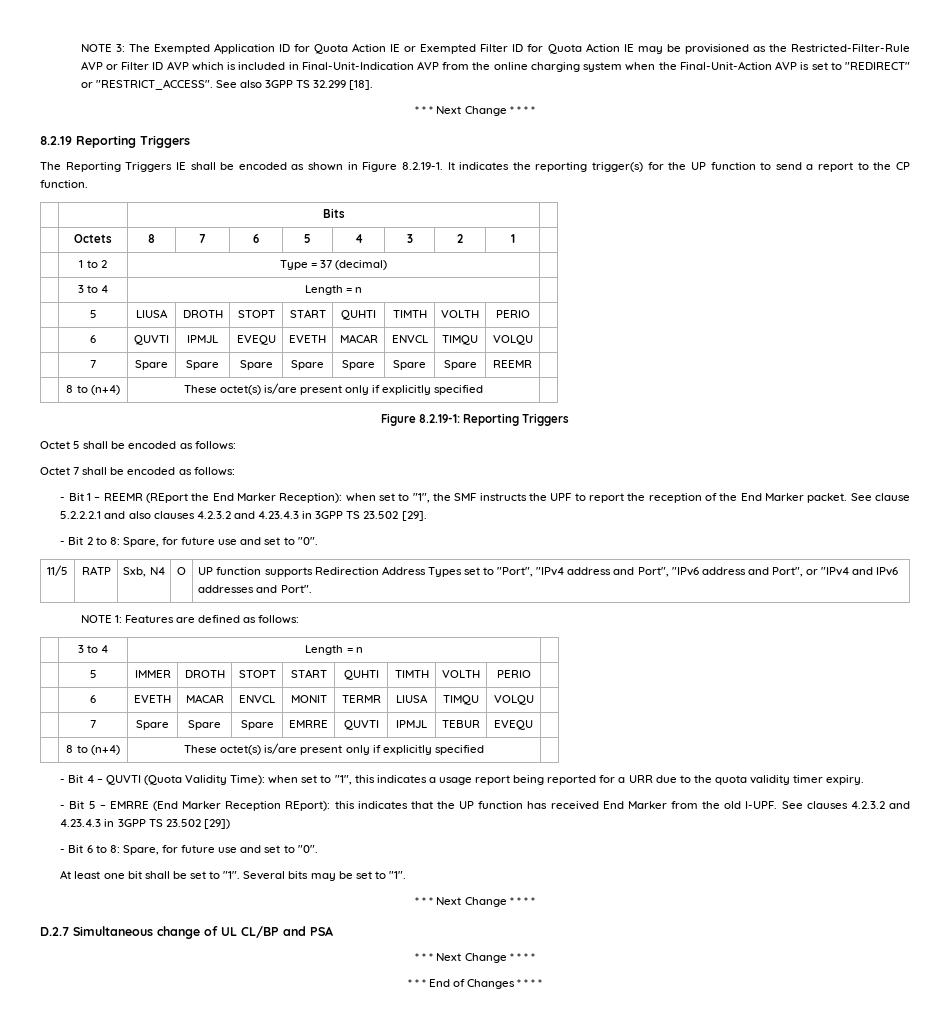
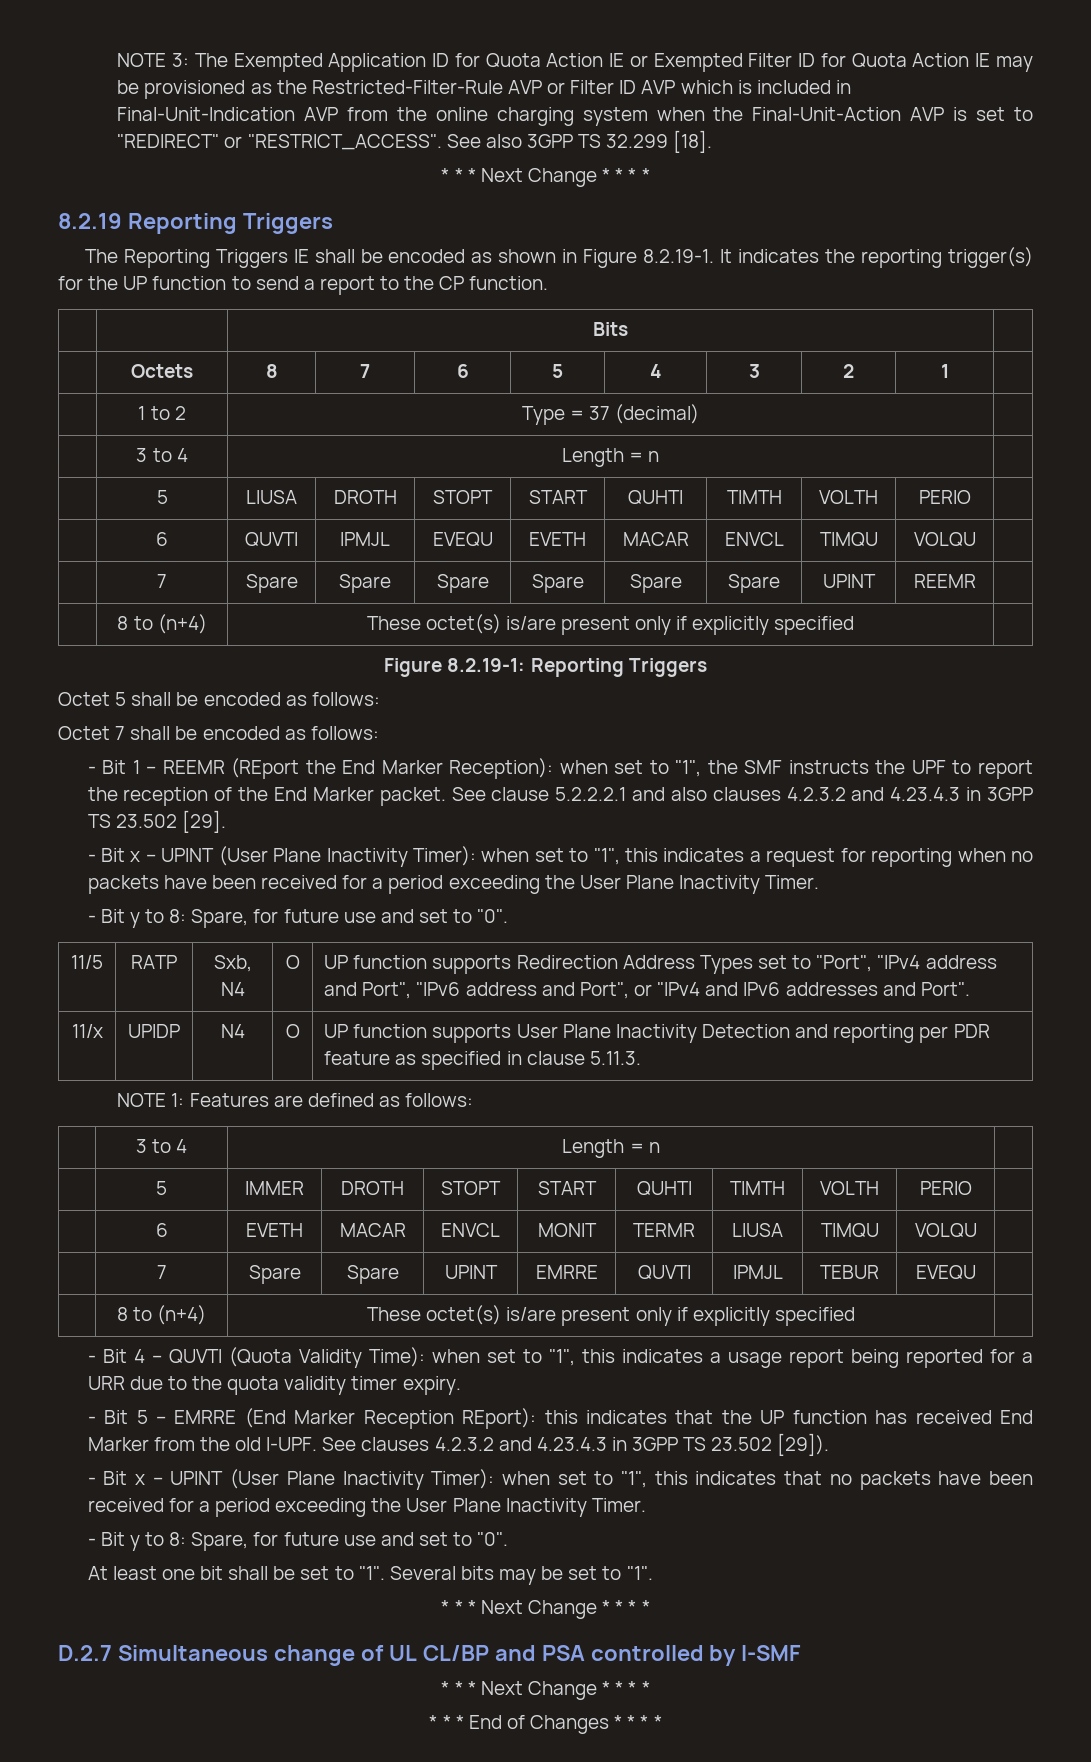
[443,360,477,370] Spare -> [822,574,876,588] UPINT
[86,537,93,545] 2 -> [130,846,1033,867] [87,875,820,894] [87,909,140,928] x – UPINT (User Plane Inactivity Timer): when set to "1", this indicates a request for reporting when no packets have been received for a period exceeding the User Plane Inactivity Timer. // - Bit y
(312, 589) none -> [71,1024,103,1038] [128,1024,180,1038] [220,1024,245,1038] [285,1024,300,1038] [324,1024,990,1043] [324,1051,641,1070] // 11/x | UPIDP | N4 | O | UP function supports User Plane Inactivity Detection and reporting per PDR feature as specified in clause 5.11.3.
[240,720,274,730] Spare -> [444,1265,498,1279] UPINT
[203,819,230,829] [60,845,93,853] [29]) // - Bit 6 -> [777,1433,830,1456] [87,1469,1033,1490] [87,1498,646,1517] [87,1532,140,1551] [29]). // - Bit x – UPINT (User Plane Inactivity Timer): when set to "1", this indicates that no packets have been received for a period exceeding the User Plane Inactivity Timer. // - Bit y
(333, 931) none -> [590,1645,802,1666] controlled by I-SMF

